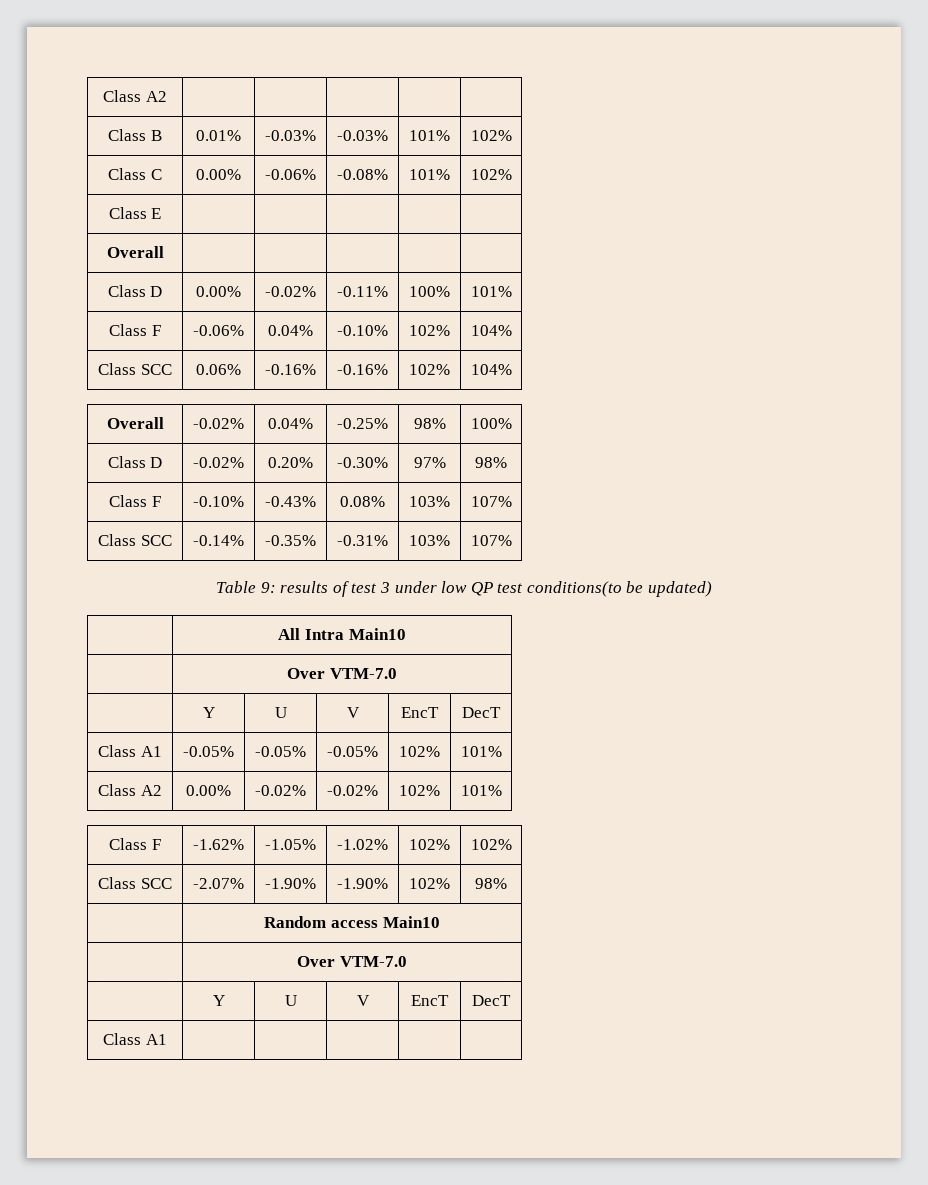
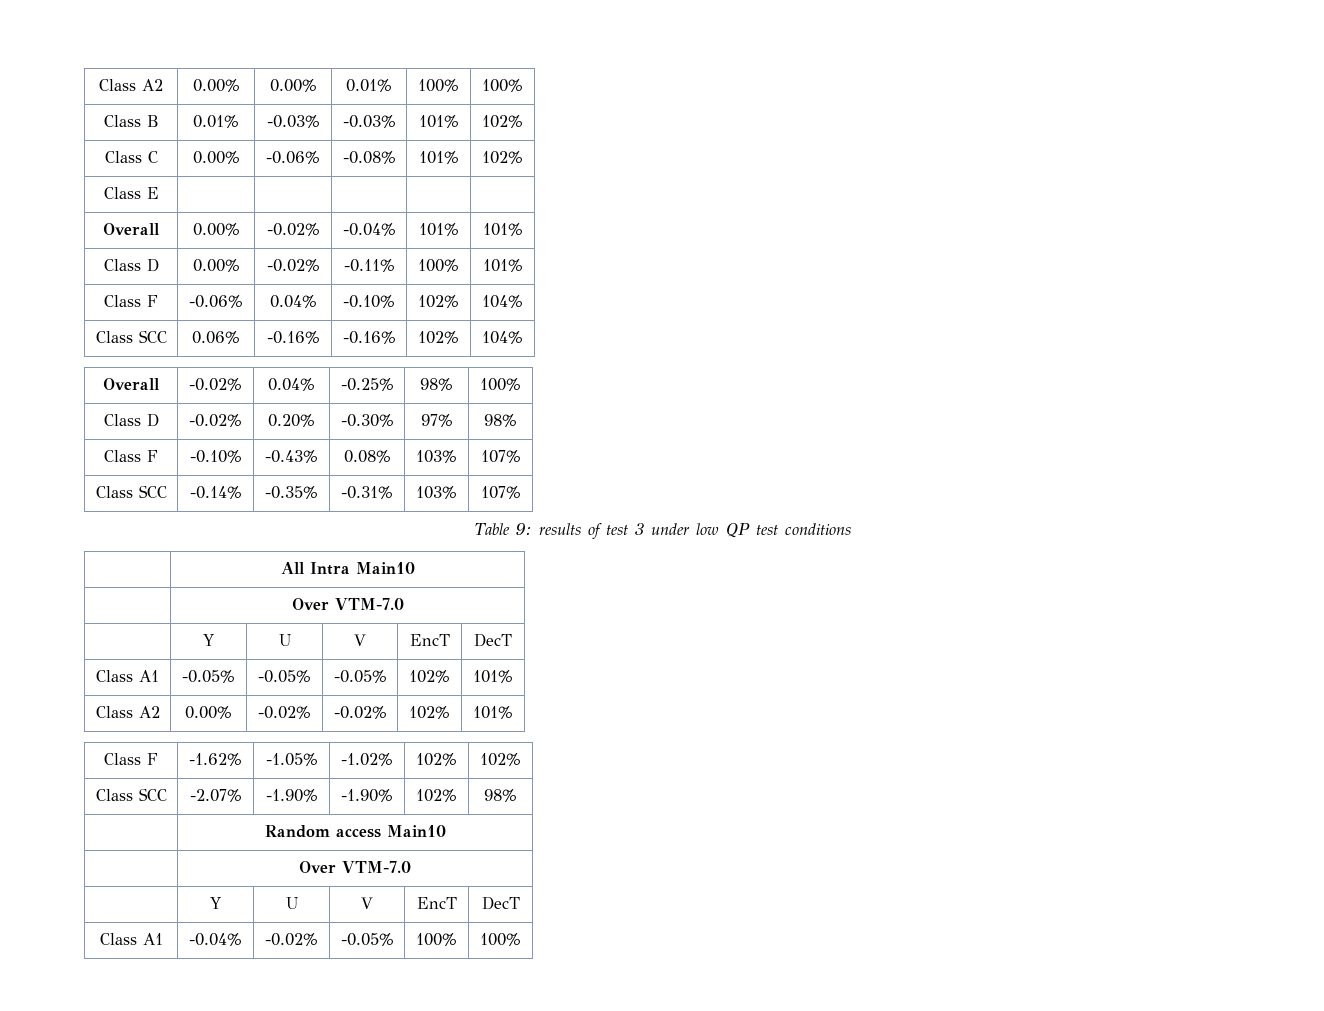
[103,90,167,102] Class A2 | | | | | -> [99,79,163,91] [192,79,240,92] [269,79,317,92] [346,79,392,92] [418,79,459,92] [482,79,523,92] Class A2 | 0.00% | 0.00% | 0.01% | 100% | 100%
(164, 252) | | | | -> [192,223,240,236] [266,223,320,236] [342,223,396,236] [418,223,459,236] [482,223,523,236] 0.00% | -0.02% | -0.04% | 101% | 101%
[526,581,713,597] conditions(to be updated) -> [784,523,851,535] conditions
(167, 1039) | | | | -> [189,933,242,946] [265,933,318,946] [340,933,394,946] [416,933,457,946] [480,933,521,946] -0.04% | -0.02% | -0.05% | 100% | 100%

